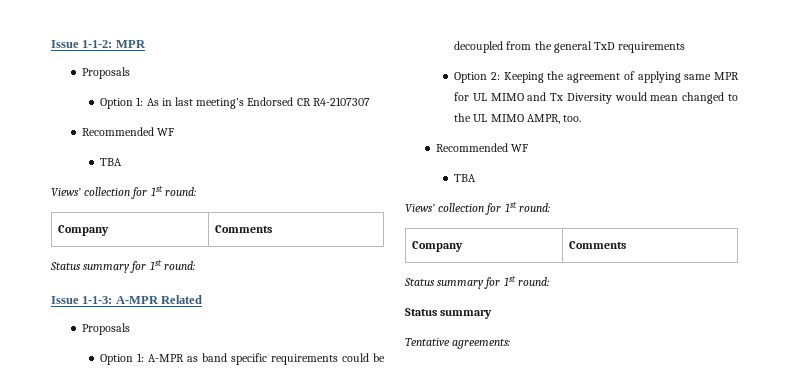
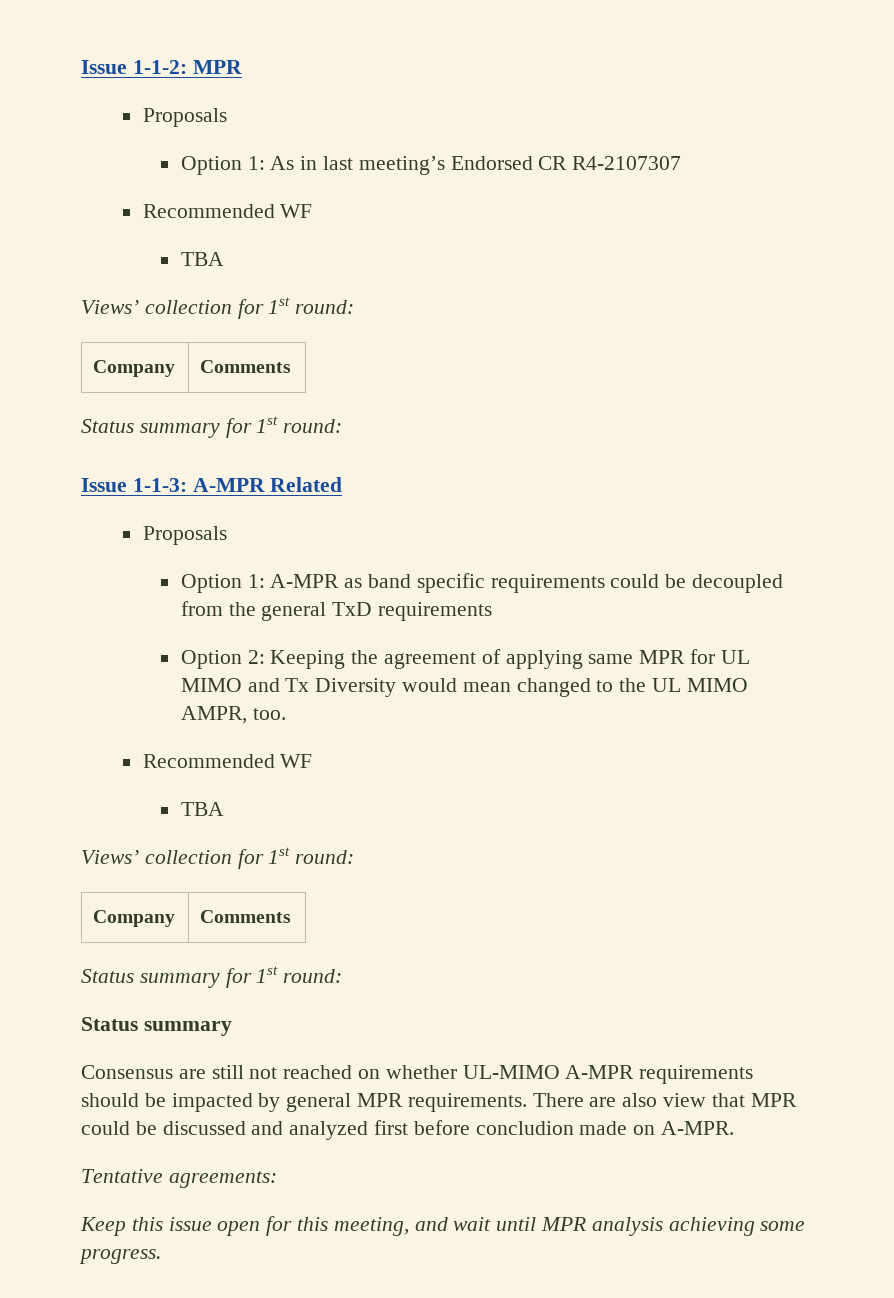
[405,338,511,349] Tentative agreements: -> [81,1065,754,1084] [81,1093,797,1112] [81,1120,735,1140] [81,1169,277,1188] [80,1216,806,1236] [79,1249,161,1264] Consensus are still not reached on whether UL-MIMO A-MPR requirements should be impacted by general MPR requirements. There are also view that MPR could be discussed and analyzed first before concludion made on A-MPR. // Tentative agreements: // Keep this issue open for this meeting, and wait until MPR analysis achieving some progress.

